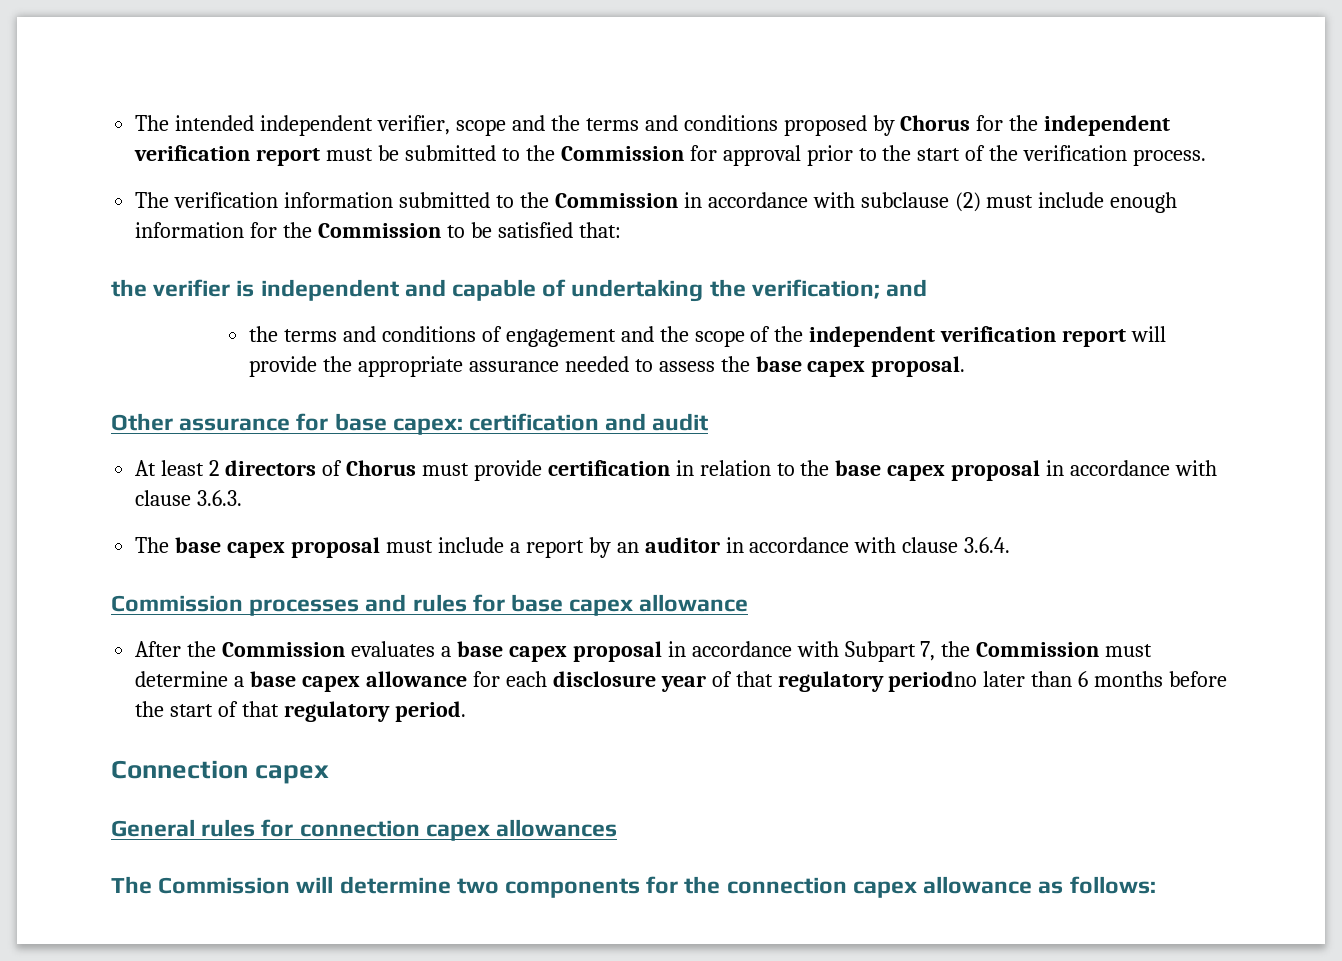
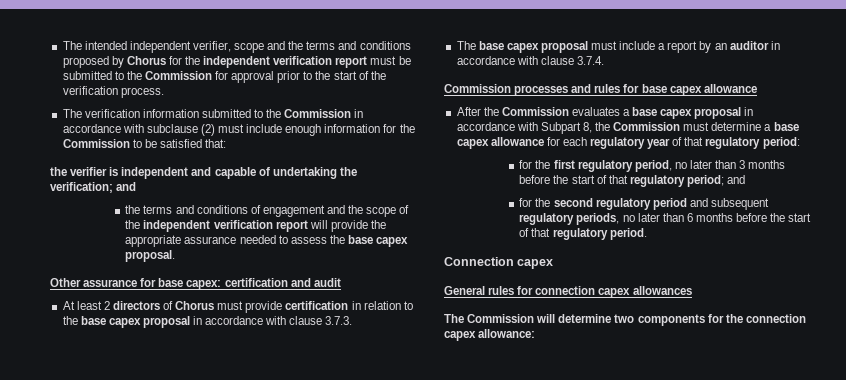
[197,490,243,506] 3.6.3. -> [325,316,353,325] 3.7.3.
[964,537,1011,553] 3.6.4. -> [576,56,604,65] 3.7.4.
[920,641,936,661] 7, -> [582,122,592,133] 8,
[552,671,656,687] disclosure -> [590,137,646,149] regulatory
[888,671,978,692] periodno -> [762,137,800,149] [519,160,786,172] [519,175,746,187] [519,198,769,210] [519,213,635,225] period: // for the first regulatory period, no later than 3 months before the start of that regulatory period; and // for the second regulatory period and subsequent regulatory periods, no
[923,876,1156,894] allowance as follows: -> [478,329,536,338] allowance:

